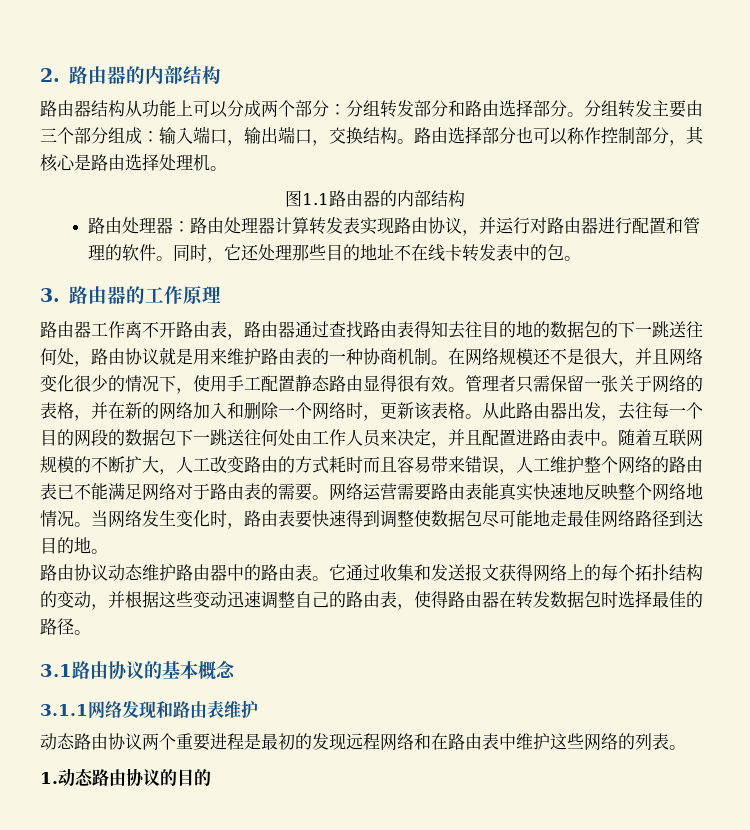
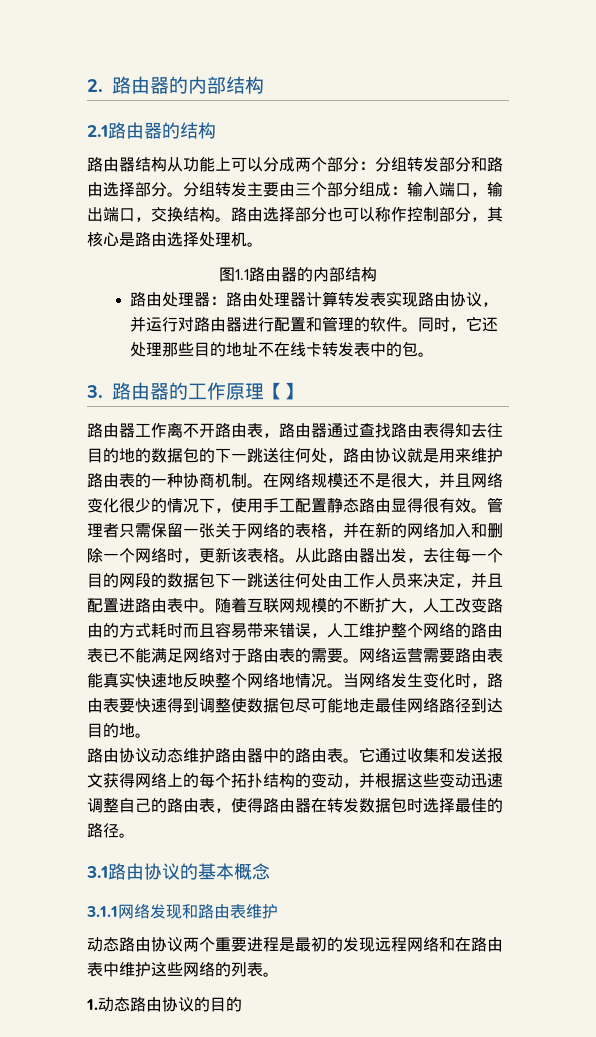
(222, 75) none -> [87,122,216,139] // 2.1路由器的结构
(222, 294) none -> [264,382,303,400] 【】

